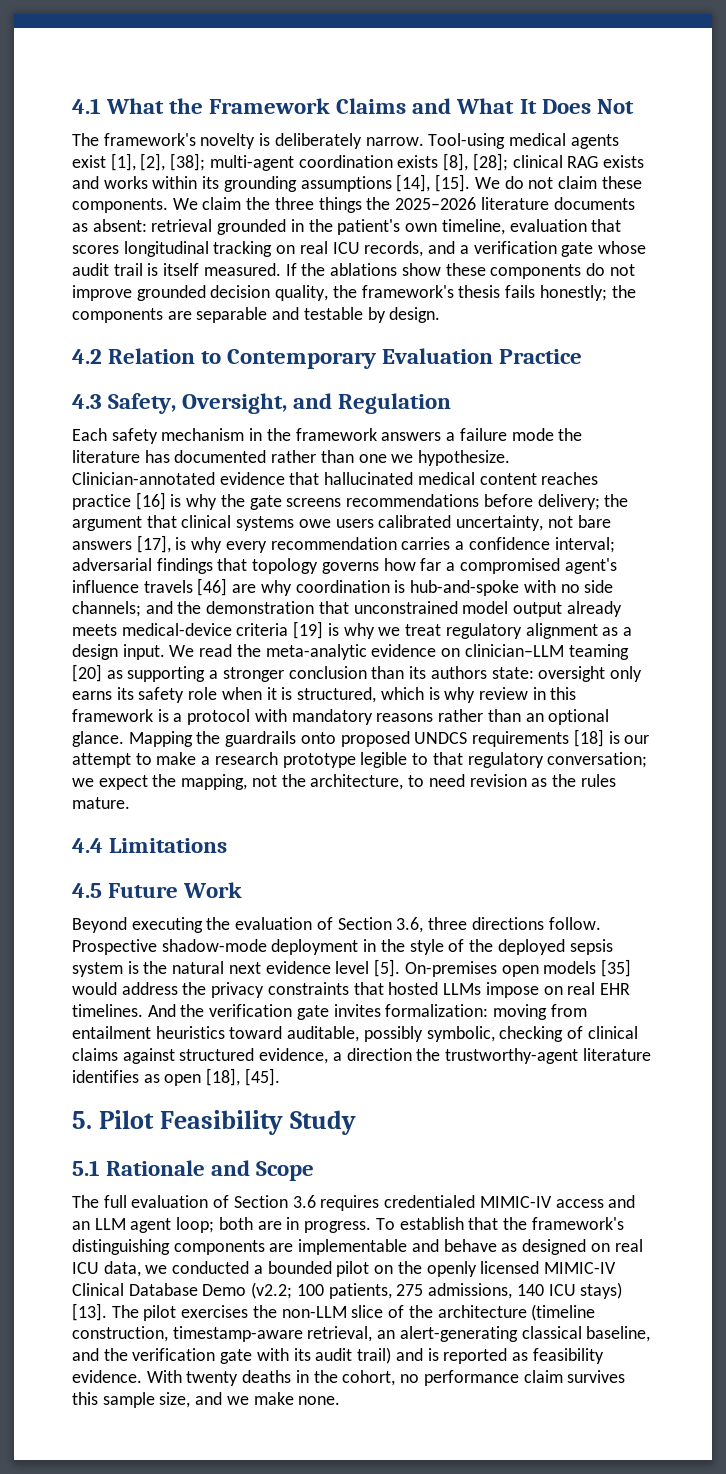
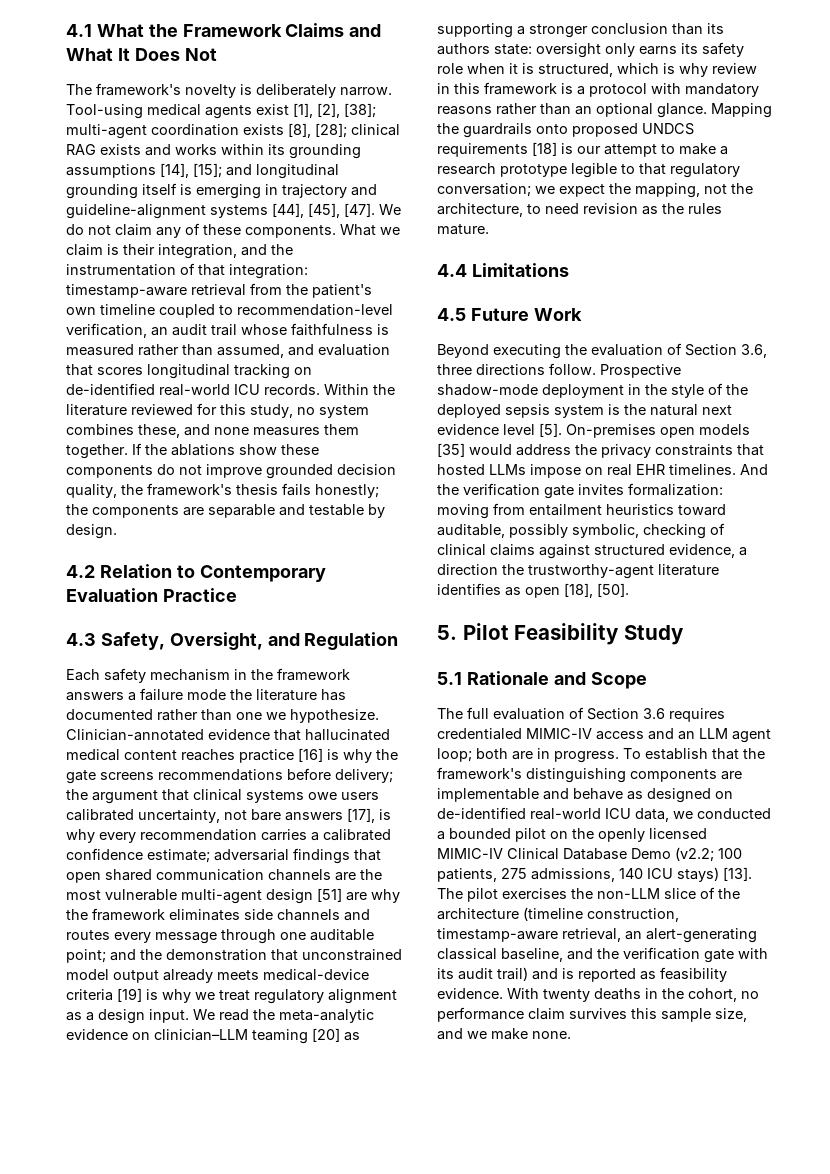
[435,174,642,192] [72,197,635,213] [72,219,505,235] [15]. We do not claim these components. We claim the three things the 2025–2026 literature documents as absent: retrieval grounded in the patient's own timeline, -> [193,163,339,179] [66,183,377,199] [66,203,401,219] [66,223,400,238] [66,244,293,259] [66,263,308,279] [66,283,372,298] [66,304,393,318] [66,323,389,338] [66,344,314,358] [15]; and longitudinal grounding itself is emerging in trajectory and guideline-alignment systems [44], [45], [47]. We do not claim any of these components. What we claim is their integration, and the instrumentation of that integration: timestamp-aware retrieval from the patient's own timeline coupled to recommendation-level verification, an audit trail whose faithfulness is measured rather than assumed, and
[299,241,646,257] [72,263,281,276] real ICU records, and a verification gate whose audit trail is itself measured. -> [66,383,395,396] [66,403,369,418] [66,424,359,438] [66,444,128,459] de-identified real-world ICU records. Within the literature reviewed for this study, no system combines these, and none measures them together.
[468,537,615,553] [72,558,617,574] [72,578,614,596] [72,601,141,617] confidence interval; adversarial findings that topology governs how far a compromised agent's influence travels [46] are why coordination is hub-and-spoke with no side channels; -> [323,829,391,841] [66,848,381,864] [66,869,382,883] [66,888,400,904] [66,908,370,921] [66,929,374,944] [66,949,106,963] calibrated confidence estimate; adversarial findings that open shared communication channels are the most vulnerable multi-agent design [51] are why the framework eliminates side channels and routes every message through one auditable point;
[244,1068,280,1086] [45]. -> [597,583,629,597] [50].
[614,1239,643,1252] real -> [437,807,601,820] de-identified real-world

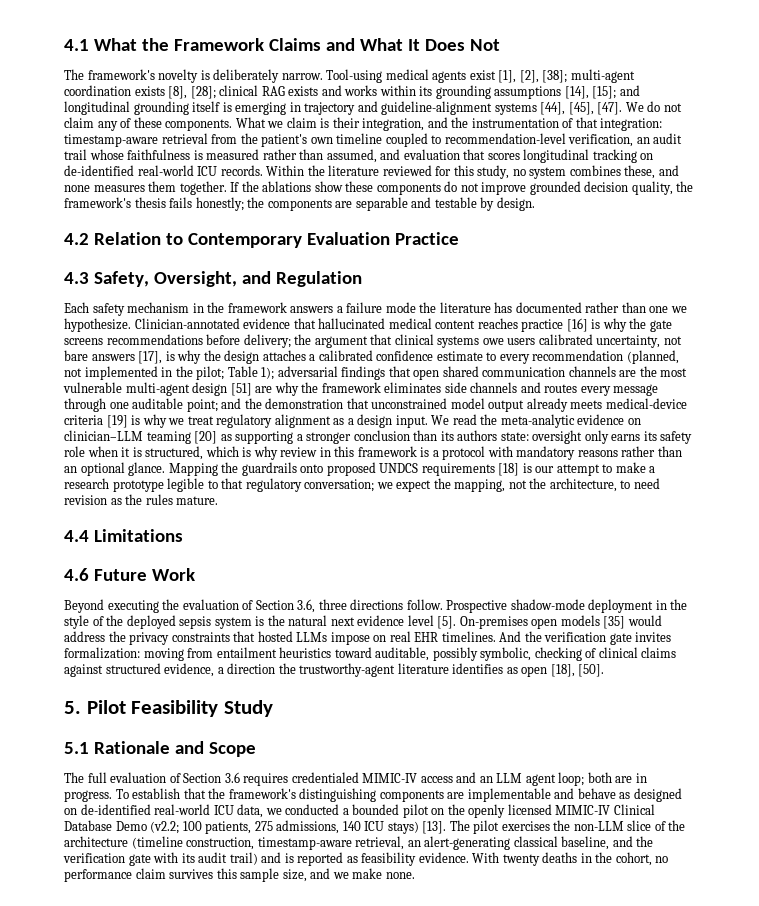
[99,829,391,843] [66,848,210,863] every recommendation carries a calibrated confidence estimate; -> [203,350,679,364] [64,366,275,380] the design attaches a calibrated confidence estimate to every recommendation (planned, not implemented in the pilot; Table 1);
[437,308,466,321] 4.5 -> [64,568,89,581] 4.6

